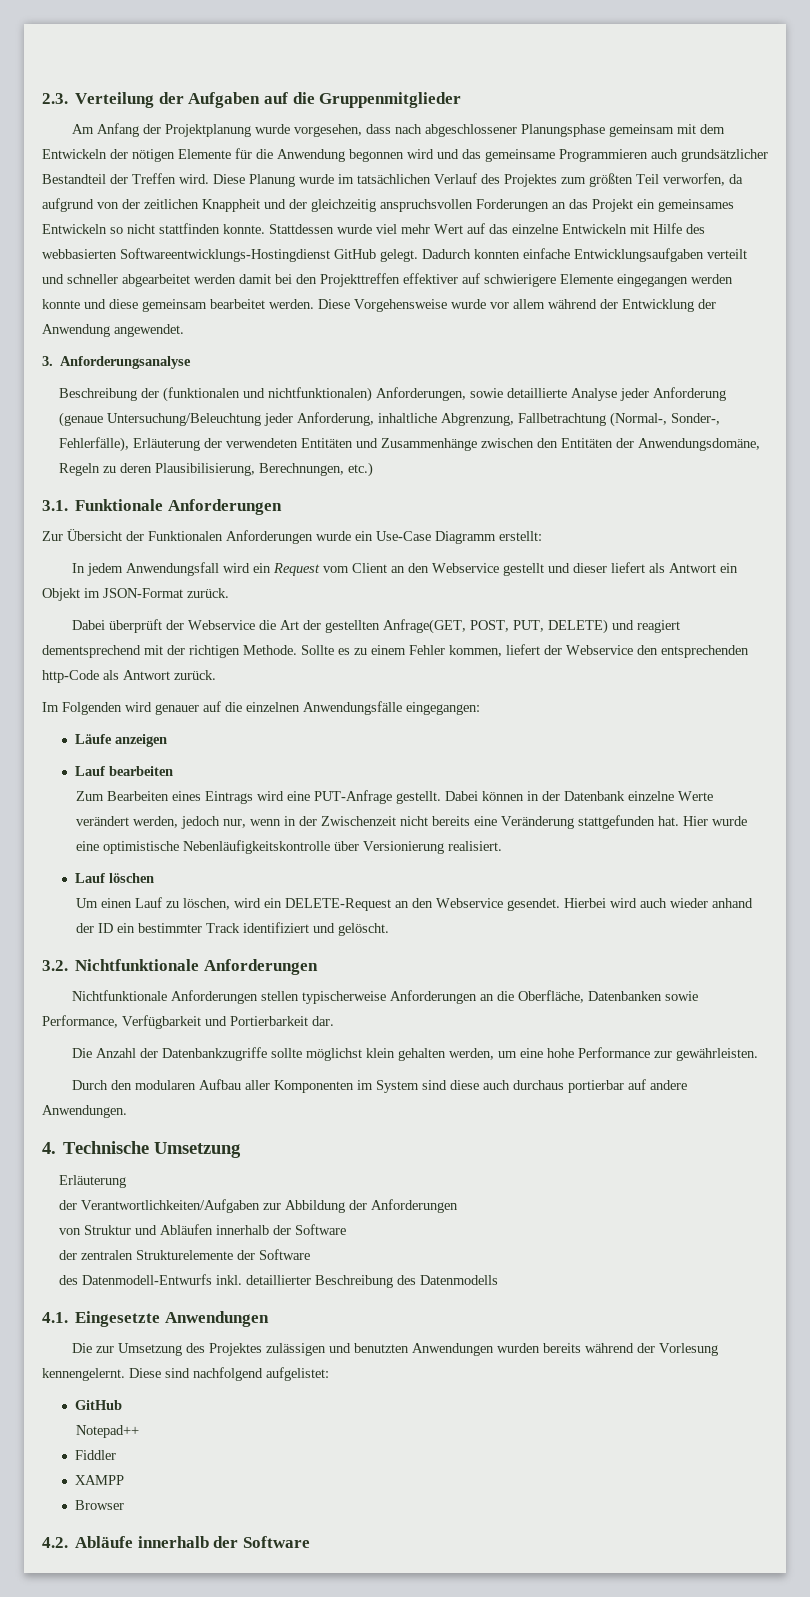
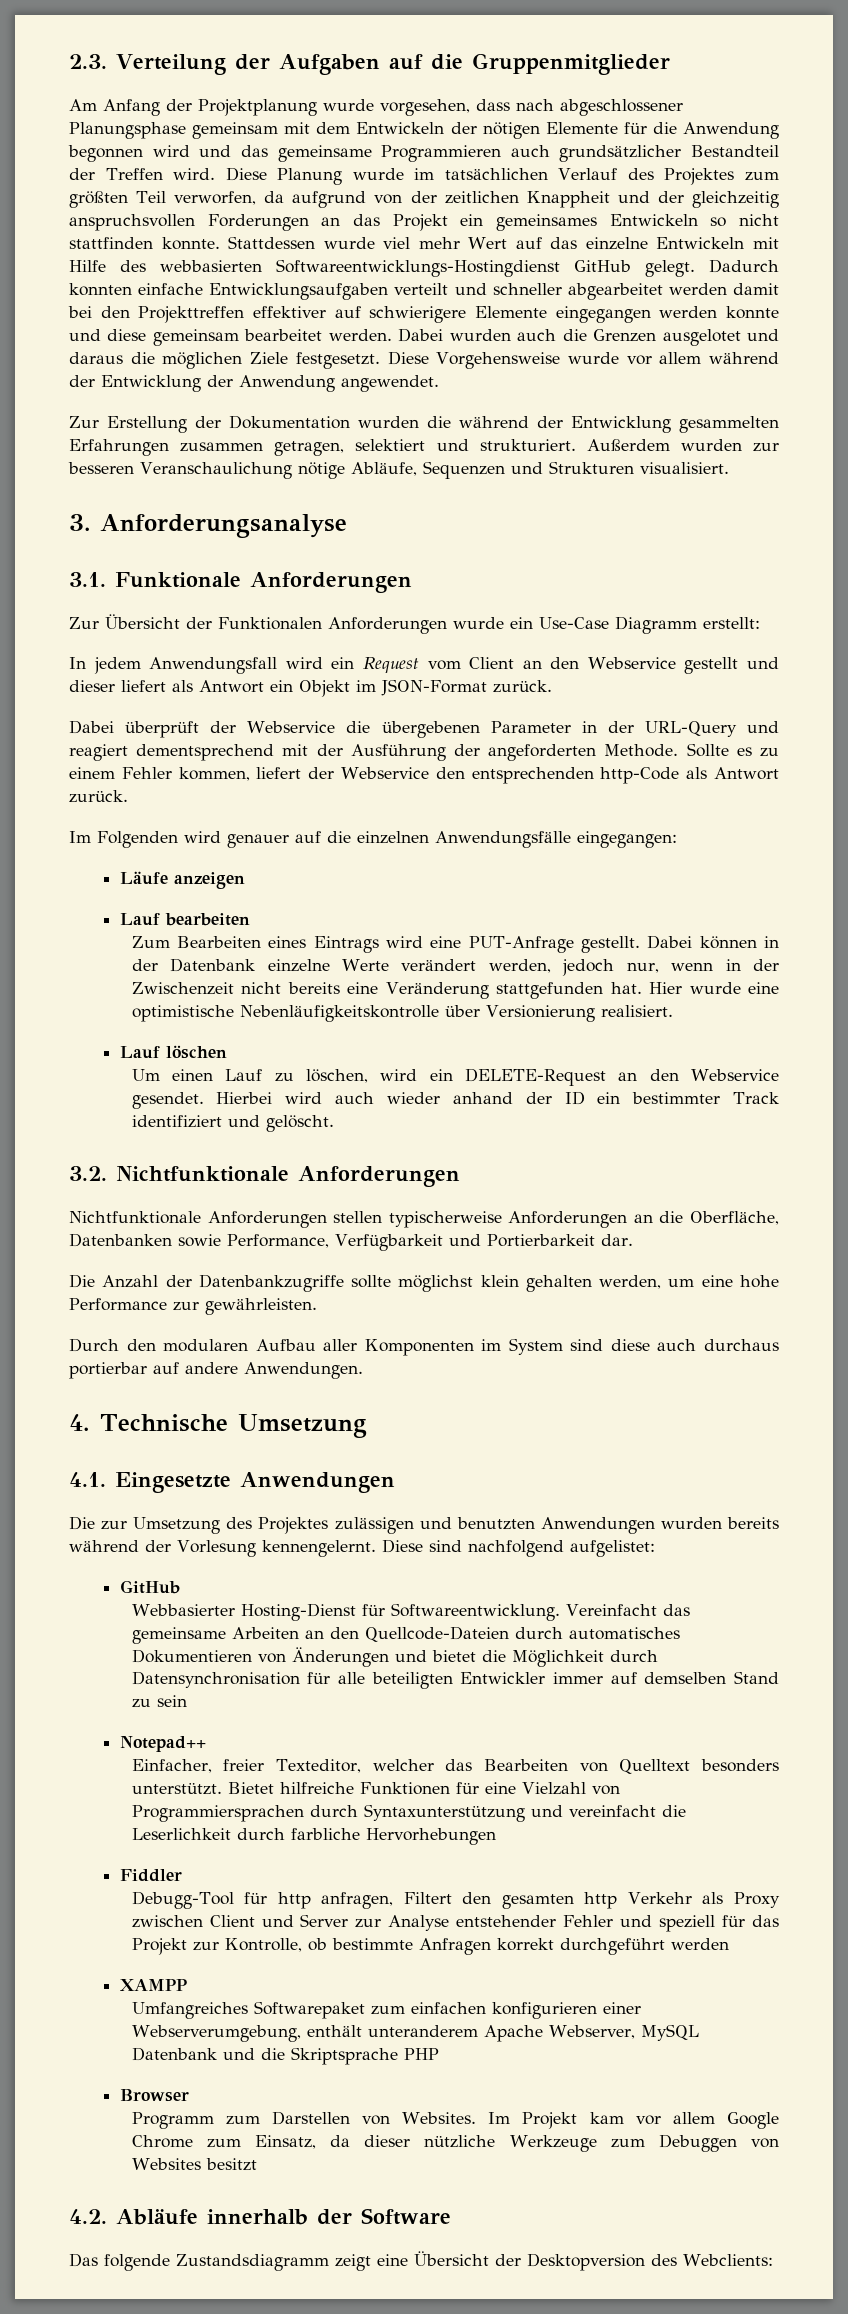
(314, 304) none -> [398,328,779,346] [69,352,380,369] Dabei wurden auch die Grenzen ausgelotet und daraus die möglichen Ziele festgesetzt.
[42,356,192,369] [59,387,727,402] [59,412,721,427] [59,437,761,452] [59,462,374,477] 3. Anforderungsanalyse // Beschreibung der (funktionalen und nichtfunktionalen) Anforderungen, sowie detaillierte Analyse jeder Anforderung (genaue Untersuchung/Beleuchtung jeder Anforderung, inhaltliche Abgrenzung, Fallbetrachtung (Normal-, Sonder-, Fehlerfälle), Erläuterung der verwendeten Entitäten und Zusammenhänge zwischen den Entitäten der Anwendungsdomäne, Regeln zu deren Plausibilisierung, Berechnungen, etc.) -> [69,415,779,433] [69,439,779,456] [68,461,729,479] [69,514,348,538] Zur Erstellung der Dokumentation wurden die während der Entwicklung gesammelten Erfahrungen zusammen getragen, selektiert und strukturiert. Außerdem wurden zur besseren Veranschaulichung nötige Abläufe, Sequenzen und Strukturen visualisiert. // 3. Anforderungsanalyse
[279,619,608,634] Art der gestellten Anfrage(GET, POST, PUT, DELETE) -> [381,721,737,738] übergebenen Parameter in der URL-Query
[189,645,240,658] richtigen -> [350,744,597,761] Ausführung der angeforderten
[59,1175,127,1188] [59,1199,459,1213] [59,1224,347,1235] [59,1249,311,1260] [59,1274,499,1288] // Erläuterung // der Verantwortlichkeiten/Aufgaben zur Abbildung der Anforderungen // von Struktur und Abläufen innerhalb der Software // der zentralen Strukturelemente der Software // des Datenmodell-Entwurfs inkl. detaillierter Beschreibung des Datenmodells -> (368, 1426) none
[76,1425,140,1438] [75,1450,117,1460] [75,1475,125,1485] [75,1500,125,1510] Notepad++ // Fiddler // XAMPP // Browser -> [131,1603,690,1621] [131,1626,680,1644] [131,1647,658,1667] [131,1671,780,1689] [131,1695,187,1708] [119,1736,206,1752] [131,1759,779,1774] [131,1782,620,1795] [131,1804,686,1822] [131,1828,496,1845] [119,1869,182,1882] [131,1891,780,1909] [131,1914,780,1932] [131,1938,729,1955] [119,1979,187,1991] [131,2001,641,2019] [131,2024,699,2042] [131,2047,439,2065] [119,2089,189,2102] [131,2111,779,2129] [131,2134,779,2152] [131,2158,257,2171] Webbasierter Hosting-Dienst für Softwareentwicklung. Vereinfacht das gemeinsame Arbeiten an den Quellcode-Dateien durch automatisches Dokumentieren von Änderungen und bietet die Möglichkeit durch Datensynchronisation für alle beteiligten Entwickler immer auf demselben Stand zu sein // Notepad++ // Einfacher, freier Texteditor, welcher das Bearbeiten von Quelltext besonders unterstützt. Bietet hilfreiche Funktionen für eine Vielzahl von Programmiersprachen durch Syntaxunterstützung und vereinfacht die Leserlichkeit durch farbliche Hervorhebungen // Fiddler // Debugg-Tool für http anfragen, Filtert den gesamten http Verkehr als Proxy zwischen Client und Server zur Analyse entstehender Fehler und speziell für das Projekt zur Kontrolle, ob bestimmte Anfragen korrekt durchgeführt werden // XAMPP // Umfangreiches Softwarepaket zum einfachen konfigurieren einer Webserverumgebung, enthält unteranderem Apache Webserver, MySQL Datenbank und die Skriptsprache PHP // Browser // Programm zum Darstellen von Websites. Im Projekt kam vor allem Google Chrome zum Einsatz, da dieser nützliche Werkzeuge zum Debuggen von Websites besitzt
(311, 1542) none -> [69,2251,773,2271] // Das folgende Zustandsdiagramm zeigt eine Übersicht der Desktopversion des Webclients:

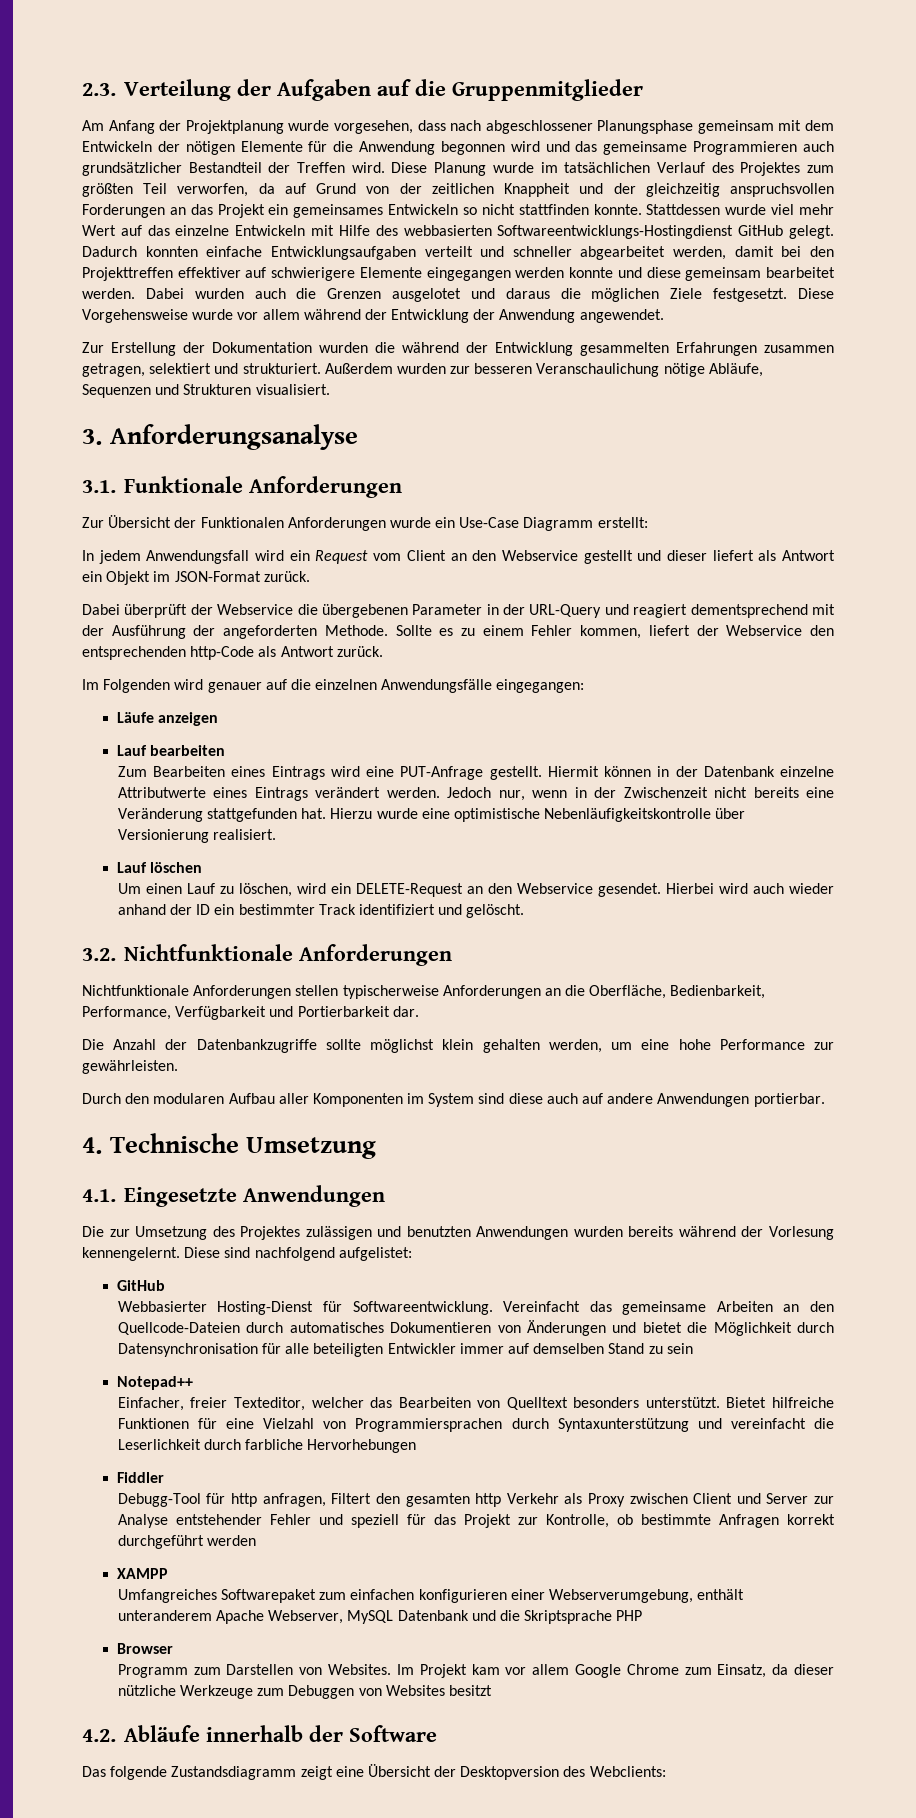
[292,191,367,208] aufgrund -> [284,183,357,194] auf Grund
[668,283,727,295] werden -> [673,246,727,260] werden,
[647,935,693,949] Dabei -> [547,766,599,777] Hiermit
[341,959,615,976] Werte verändert werden, jedoch -> [117,787,492,801] Attributwerte eines Eintrags verändert werden. Jedoch
[649,982,683,994] Hier -> [330,808,373,819] Hierzu
[69,1233,221,1247] Datenbanken sowie -> [670,985,766,999] Bedienbarkeit,
[703,1339,779,1351] [69,1362,363,1379] durchaus portierbar auf andere Anwendungen. -> [582,1093,825,1107] auf andere Anwendungen portierbar.

